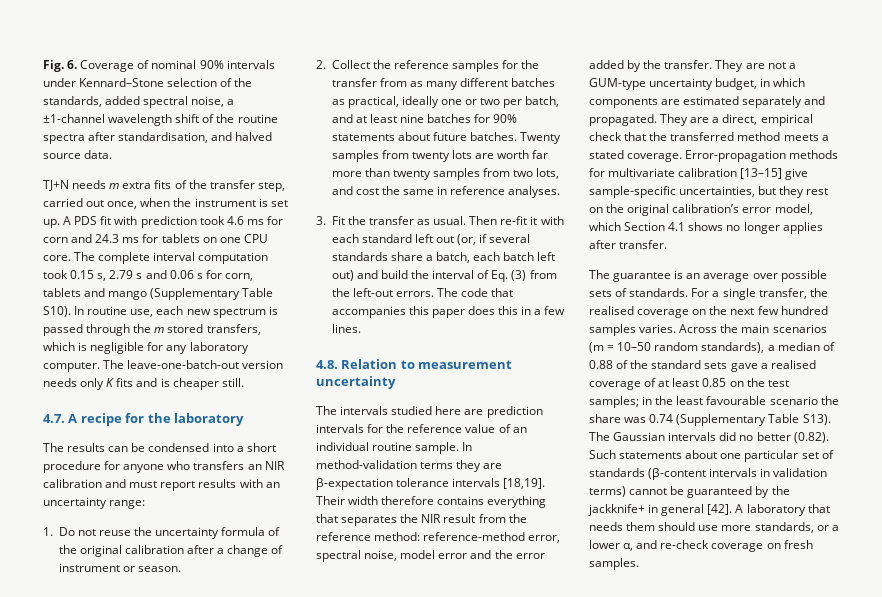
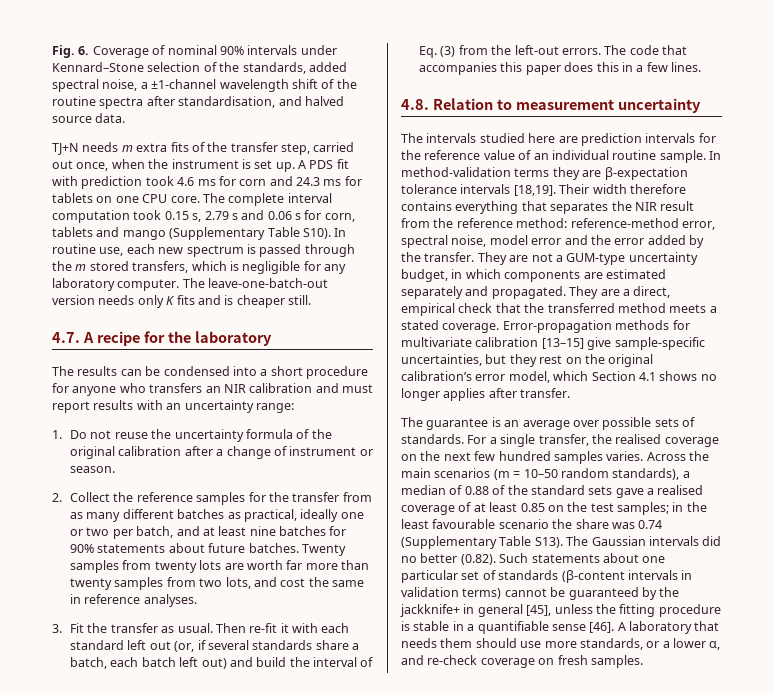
[707,504,733,515] [42]. -> [526,604,721,617] [401,621,615,634] [45], unless the fitting procedure is stable in a quantifiable sense [46].

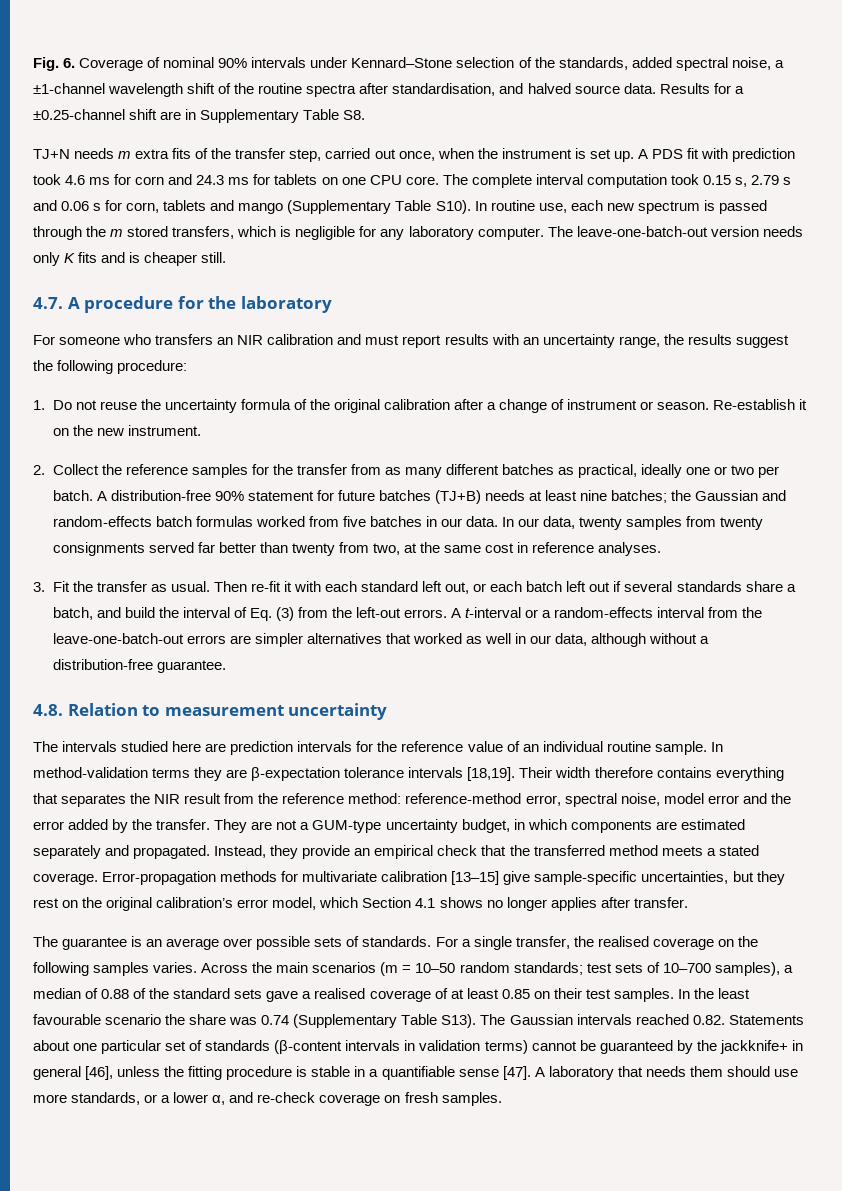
(126, 118) none -> [659,83,744,94] [33,109,366,123] Results for a ±0.25-channel shift are in Supplementary Table S8.
[96,331,140,346] recipe -> [84,296,174,313] procedure
[52,366,368,379] [52,383,117,396] The results can be condensed into a short procedure for anyone -> [33,335,121,345] For someone
[255,403,294,413] range: -> [618,334,789,348] [33,360,188,374] range, the results suggest the following procedure:
(116, 469) none -> [713,399,808,410] [52,425,201,436] Re-establish it on the new instrument.
[136,526,347,538] [70,543,346,556] [70,560,370,573] [70,577,306,590] batch, and at least nine batches for 90% statements about future batches. Twenty samples from twenty lots are worth far more than twenty samples from two lots, and cost -> [52,490,787,504] [52,516,764,530] [52,542,417,556] batch. A distribution-free 90% statement for future batches (TJ+B) needs at least nine batches; the Gaussian and random-effects batch formulas worked from five batches in our data. In our data, twenty samples from twenty consignments served far better than twenty from two, at
(365, 583) none -> [485,543,515,553] cost
[149,641,195,652] out (or, -> [445,581,611,594] out, or each batch left out
[110,657,227,669] each batch left out) -> (93, 613) none
[604,45,688,55] [419,62,702,75] The code that accompanies this paper does this in a few lines. -> [451,607,763,618] [52,633,710,647] [52,659,226,673] A t-interval or a random-effects interval from the leave-one-batch-out errors are simpler alternatives that worked as well in our data, although without a distribution-free guarantee.
[569,286,671,299] They are a direct, -> [214,845,371,859] Instead, they provide an
[443,451,551,461] next few hundred -> [33,962,89,976] following
[612,468,680,480] standards), -> [513,962,780,976] standards; test sets of 10–700 samples),
[567,502,684,515] the test samples; in -> [553,988,690,1002] their test samples. In
[702,536,722,546] [401,553,600,565] did no better (0.82). Such statements -> [635,1014,804,1025] reached 0.82. Statements
[526,605,552,616] [45], -> [85,1066,114,1080] [46],
[589,622,615,633] [46]. -> [502,1066,531,1080] [47].

